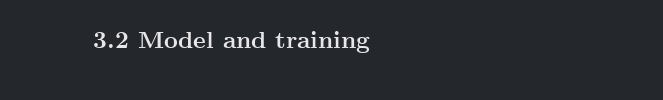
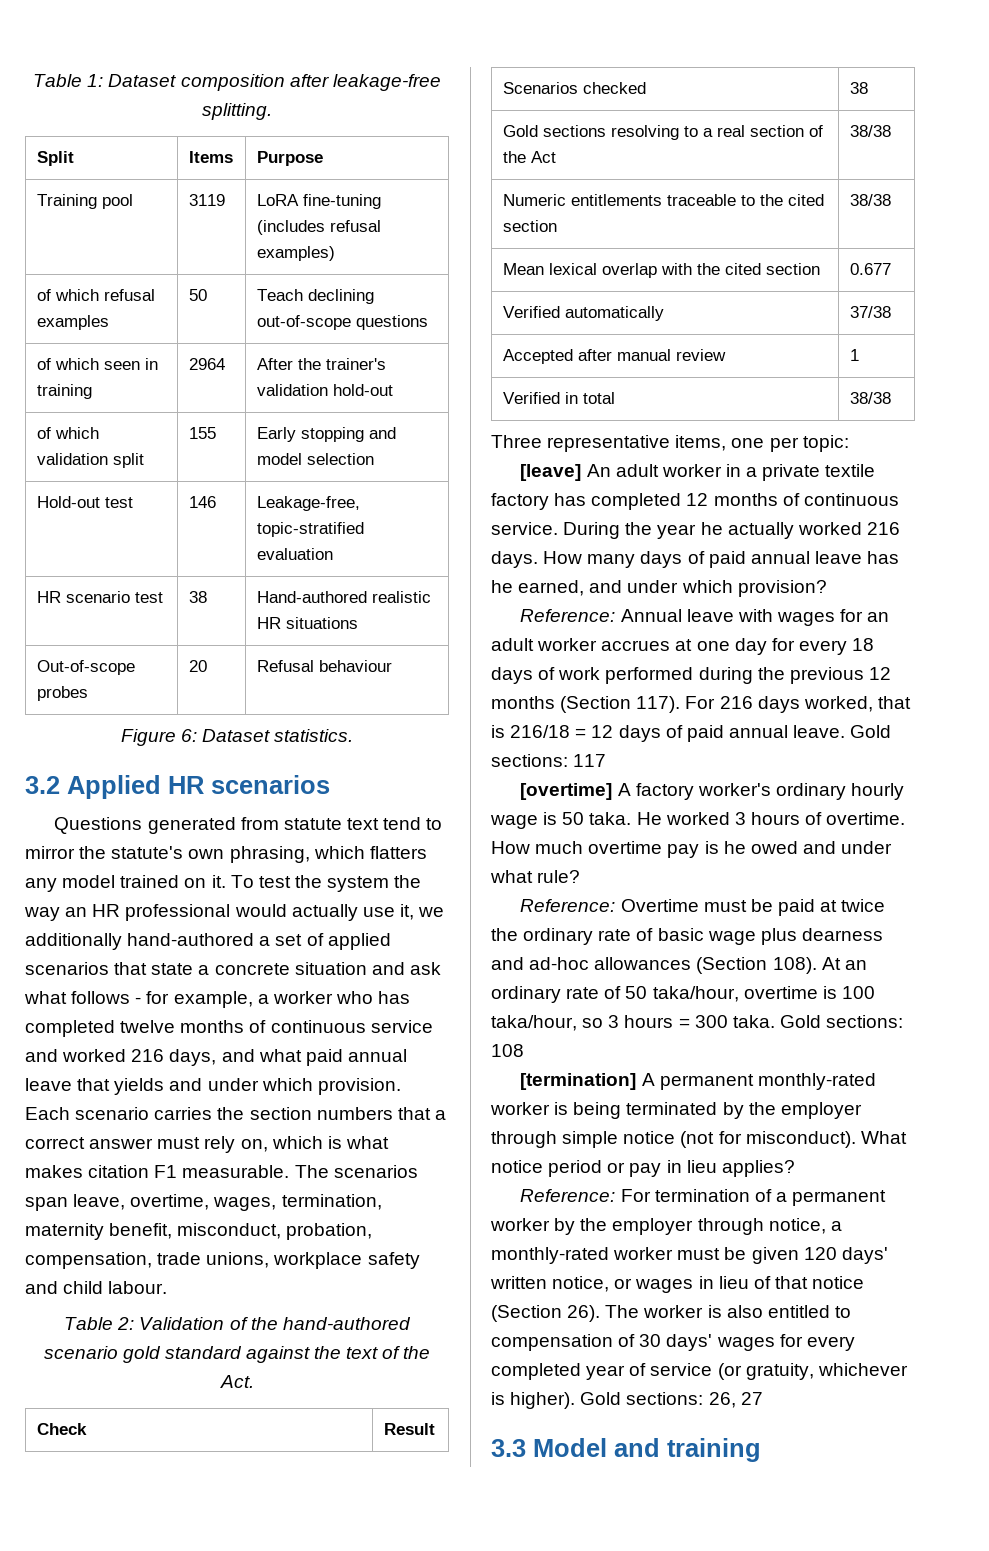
[93,32,129,48] 3.2 -> [33,74,441,91] [202,103,272,120] [36,151,74,166] [188,151,233,163] [256,151,323,166] [36,194,133,209] [188,194,225,206] [256,194,381,209] [256,220,381,235] [256,246,335,261] [36,289,155,301] [36,315,109,330] [188,289,207,301] [256,289,374,304] [256,315,428,330] [36,358,158,370] [36,384,92,399] [188,358,225,370] [256,358,386,370] [256,384,393,396] [36,427,99,439] [36,453,144,468] [188,427,216,439] [256,427,396,442] [256,453,374,465] [36,496,133,508] [188,496,216,508] [256,496,360,511] [256,522,364,537] [256,548,333,560] [36,591,163,603] [188,591,207,603] [256,591,431,603] [256,617,358,629] [36,660,135,675] [36,686,88,701] [188,660,207,672] [256,660,392,672] [120,729,354,746] [25,775,330,799] [54,817,443,834] [25,846,427,863] [25,875,422,892] [24,904,445,921] [25,933,391,950] [25,962,441,975] [24,991,411,1008] [25,1020,433,1037] [25,1049,407,1066] [25,1078,401,1095] [25,1107,446,1120] [25,1136,389,1153] [25,1165,418,1178] [25,1194,382,1211] [25,1223,373,1240] [25,1252,420,1269] [25,1281,168,1294] [64,1317,411,1330] [43,1346,431,1363] [219,1375,254,1388] [36,1423,87,1435] [383,1423,435,1435] [502,82,646,94] [849,82,868,94] [502,125,823,140] [502,151,556,163] [849,125,891,137] [502,194,824,206] [502,220,557,232] [849,194,891,206] [502,263,820,278] [849,263,891,275] [502,306,664,321] [849,306,891,318] [502,349,726,364] [849,349,859,361] [502,392,615,404] [849,392,891,404] [491,435,849,452] [520,464,876,481] [491,493,899,510] [491,522,900,539] [491,551,900,568] [491,580,827,597] [520,609,890,626] [491,638,875,655] [491,667,891,684] [491,696,911,713] [491,725,892,742] [491,754,607,767] [520,783,905,800] [490,812,906,829] [491,841,893,858] [490,870,581,883] [520,899,886,916] [491,928,883,945] [491,957,867,974] [491,986,875,1003] [491,1015,904,1031] [491,1044,524,1057] [520,1073,876,1090] [490,1102,862,1119] [491,1131,907,1148] [491,1160,795,1177] [520,1189,887,1206] [490,1218,842,1235] [491,1247,888,1264] [490,1276,865,1293] [491,1305,851,1322] [491,1334,855,1351] [491,1363,908,1380] [491,1392,763,1409] [491,1439,526,1457] Table 1: Dataset composition after leakage-free splitting. // Split | Items | Purpose // Training pool | 3119 | LoRA fine-tuning (includes refusal examples) // of which refusal examples | 50 | Teach declining out-of-scope questions // of which seen in training | 2964 | After the trainer's validation hold-out // of which validation split | 155 | Early stopping and model selection // Hold-out test | 146 | Leakage-free, topic-stratified evaluation // HR scenario test | 38 | Hand-authored realistic HR situations // Out-of-scope probes | 20 | Refusal behaviour // Figure 6: Dataset statistics. // 3.2 Applied HR scenarios // Questions generated from statute text tend to mirror the statute's own phrasing, which flatters any model trained on it. To test the system the way an HR professional would actually use it, we additionally hand-authored a set of applied scenarios that state a concrete situation and ask what follows - for example, a worker who has completed twelve months of continuous service and worked 216 days, and what paid annual leave that yields and under which provision. Each scenario carries the section numbers that a correct answer must rely on, which is what makes citation F1 measurable. The scenarios span leave, overtime, wages, termination, maternity benefit, misconduct, probation, compensation, trade unions, workplace safety and child labour. // Table 2: Validation of the hand-authored scenario gold standard against the text of the Act. // Check | Result // Scenarios checked | 38 // Gold sections resolving to a real section of the Act | 38/38 // Numeric entitlements traceable to the cited section | 38/38 // Mean lexical overlap with the cited section | 0.677 // Verified automatically | 37/38 // Accepted after manual review | 1 // Verified in total | 38/38 // Three representative items, one per topic: // [leave] An adult worker in a private textile factory has completed 12 months of continuous service. During the year he actually worked 216 days. How many days of paid annual leave has he earned, and under which provision? // Reference: Annual leave with wages for an adult worker accrues at one day for every 18 days of work performed during the previous 12 months (Section 117). For 216 days worked, that is 216/18 = 12 days of paid annual leave. Gold sections: 117 // [overtime] A factory worker's ordinary hourly wage is 50 taka. He worked 3 hours of overtime. How much overtime pay is he owed and under what rule? // Reference: Overtime must be paid at twice the ordinary rate of basic wage plus dearness and ad-hoc allowances (Section 108). At an ordinary rate of 50 taka/hour, overtime is 100 taka/hour, so 3 hours = 300 taka. Gold sections: 108 // [termination] A permanent monthly-rated worker is being terminated by the employer through simple notice (not for misconduct). What notice period or pay in lieu applies? // Reference: For termination of a permanent worker by the employer through notice, a monthly-rated worker must be given 120 days' written notice, or wages in lieu of that notice (Section 26). The worker is also entitled to compensation of 30 days' wages for every completed year of service (or gratuity, whichever is higher). Gold sections: 26, 27 // 3.3

